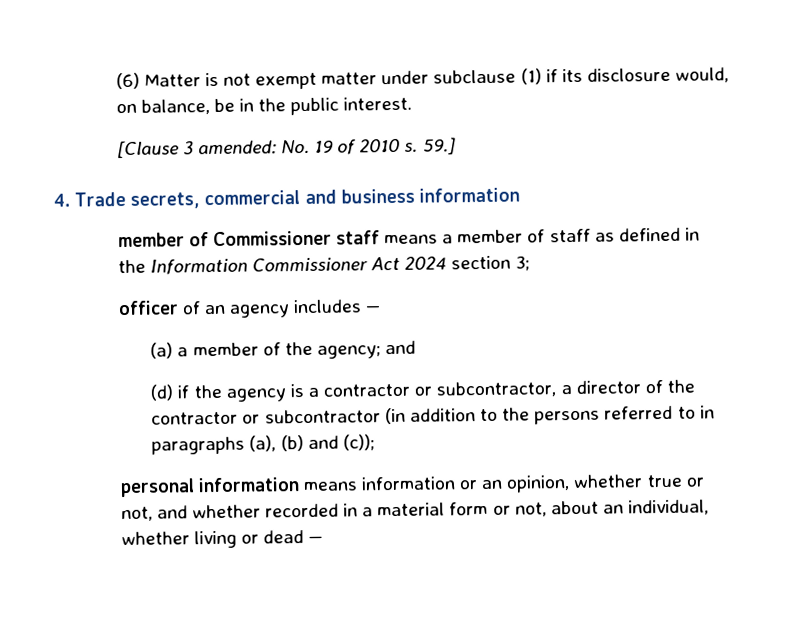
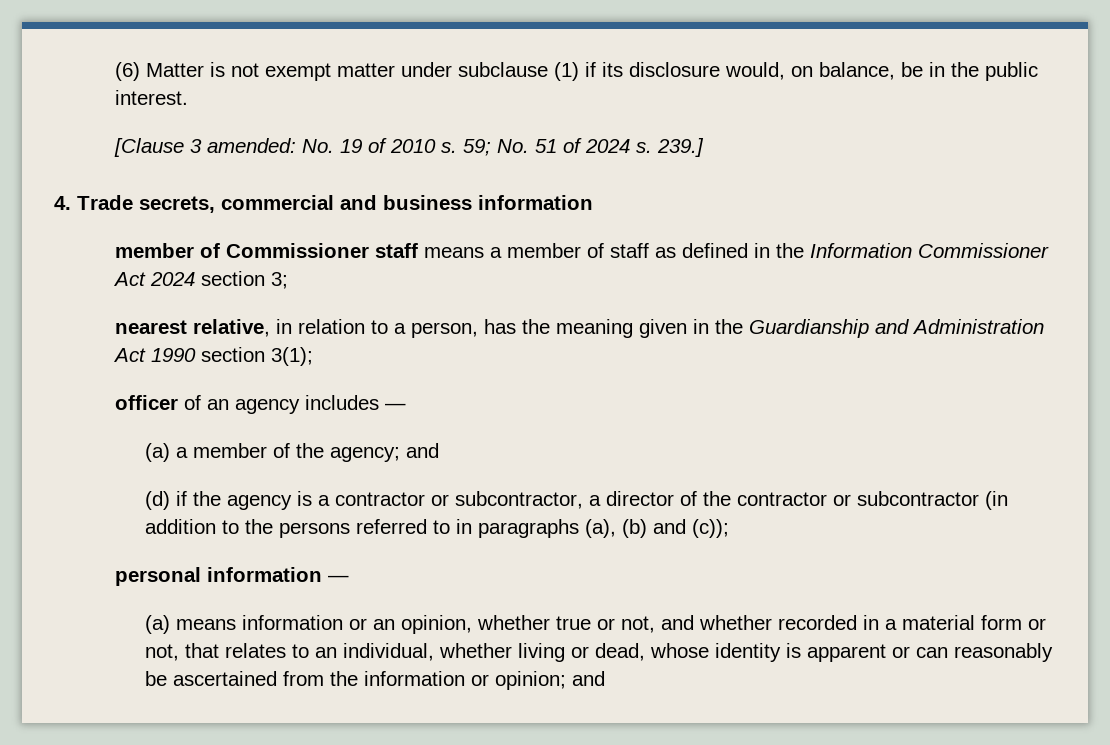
[422,137,456,155] 59.] -> [462,138,704,157] 59; No. 51 of 2024 s. 239.]
(531, 263) none -> [114,319,1044,338] [112,347,313,366] // nearest relative, in relation to a person, has the meaning given in the Guardianship and Administration Act 1990 section 3(1);
(300, 485) none -> [327,575,349,582] [145,615,171,634] — // (a)
[550,500,599,515] about -> [185,643,310,658] that relates to
[262,530,324,544] dead — -> [595,643,1054,662] [145,671,606,690] dead, whose identity is apparent or can reasonably be ascertained from the information or opinion; and

